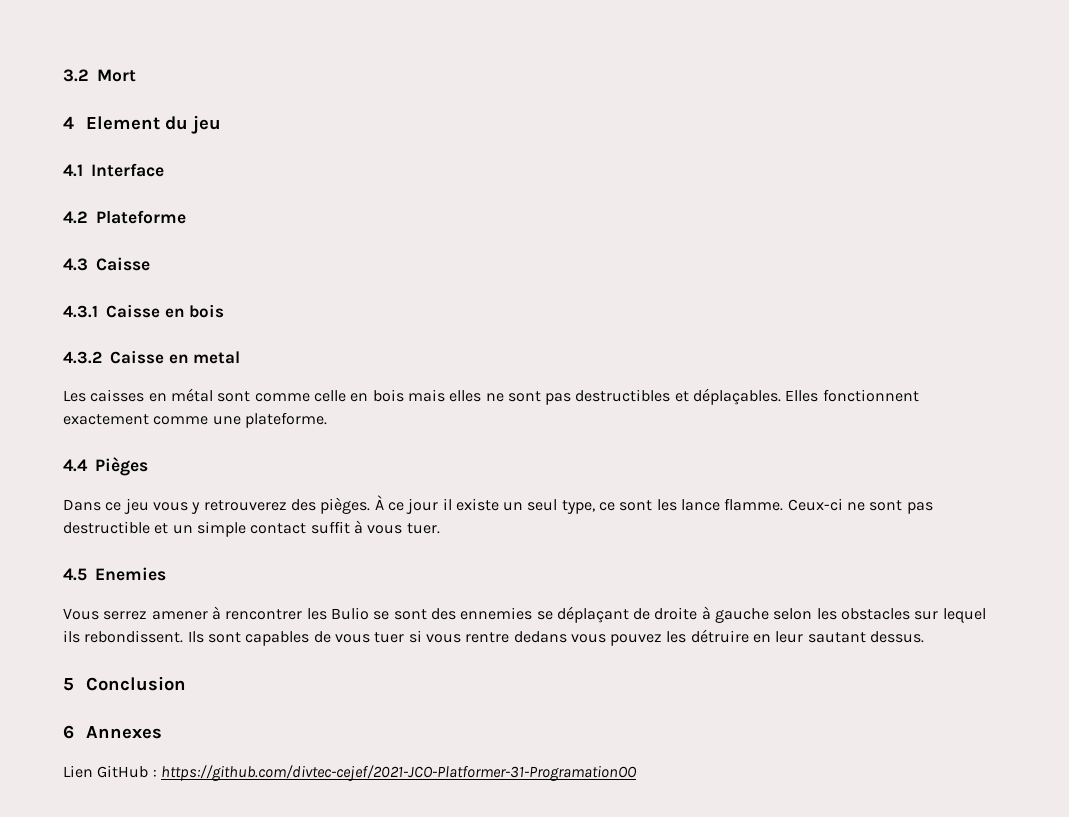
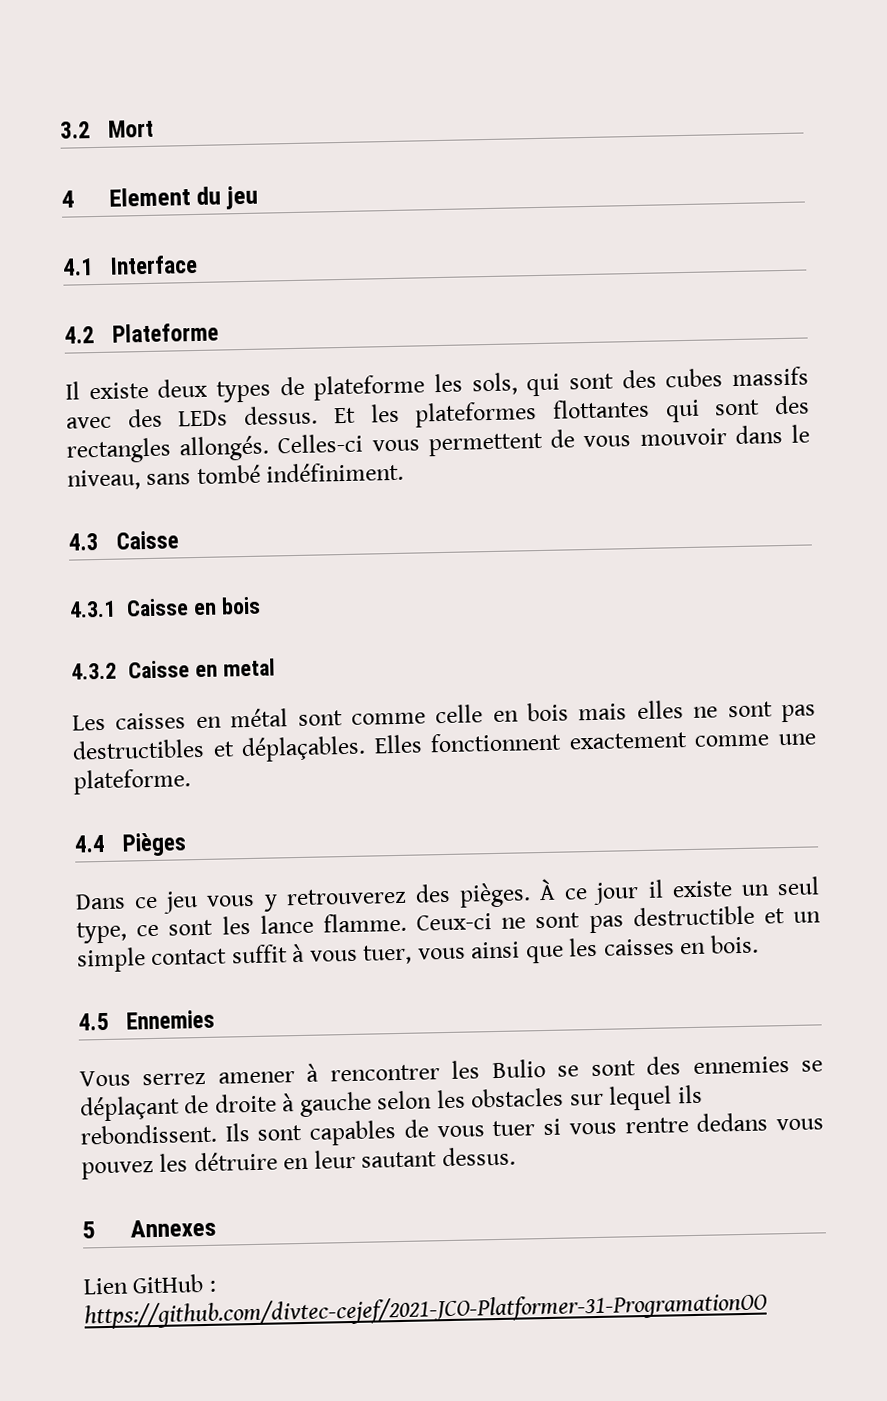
(186, 217) none -> [65,366,809,403] [66,395,810,429] [66,424,810,464] [67,461,405,491] // Il existe deux types de plateforme les sols, qui sont des cubes massifs avec des LEDs dessus. Et les plateformes flottantes qui sont des rectangles allongés. Celles-ci vous permettent de vous mouvoir dans le niveau, sans tombé indéfiniment.
[406,523,440,534] tuer. -> [362,934,759,965] tuer, vous ainsi que les caisses en bois.
[95,567,166,581] Enemies -> [125,1009,215,1030] Ennemies
[85,676,186,691] [63,725,74,739] Conclusion // 6 -> (95, 1230) none

